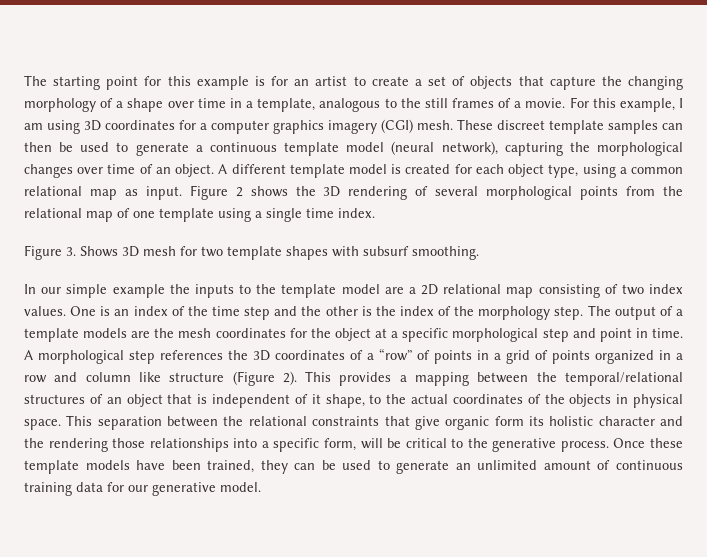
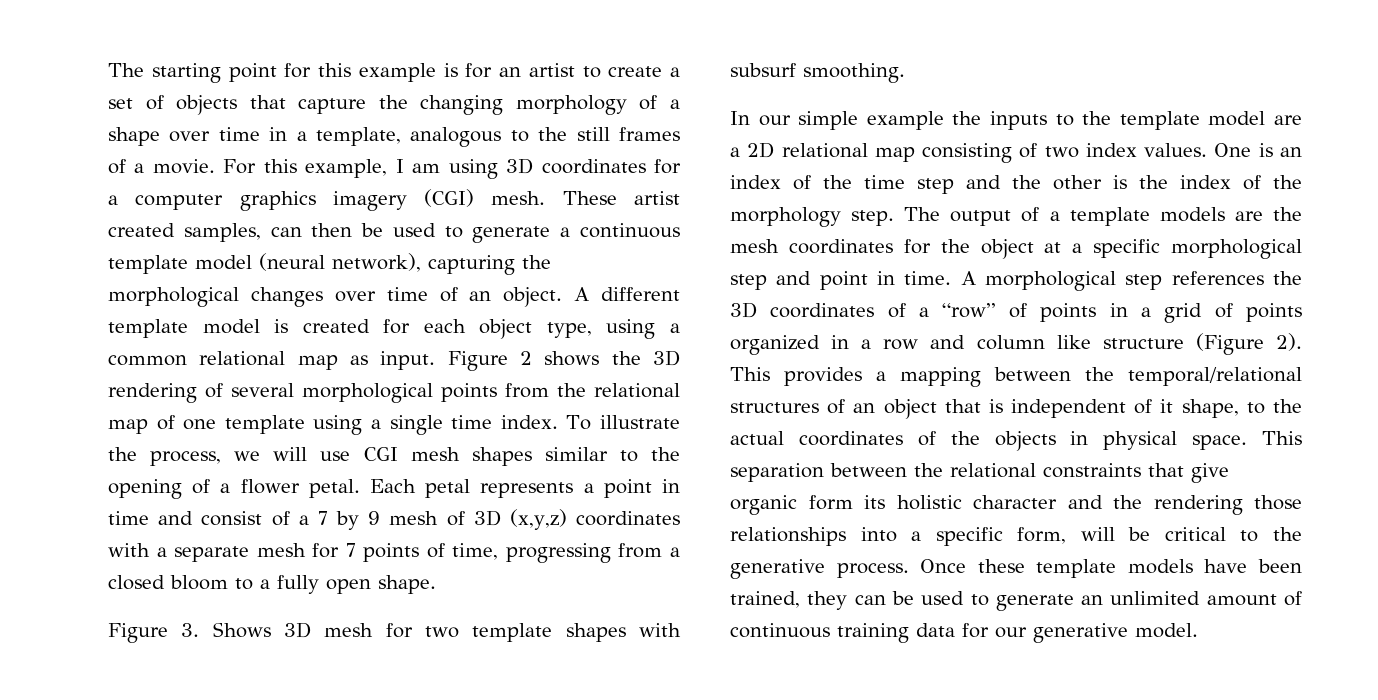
[497,120,658,134] discreet template samples -> [634,191,680,205] [108,223,261,242] artist created samples,
(375, 213) none -> [566,415,680,430] [108,447,681,466] [108,479,680,499] [108,509,680,530] [108,543,680,563] [108,575,436,594] To illustrate the process, we will use CGI mesh shapes similar to the opening of a flower petal. Each petal represents a point in time and consist of a 7 by 9 mesh of 3D (x,y,z) coordinates with a separate mesh for 7 points of time, progressing from a closed bloom to a fully open shape.

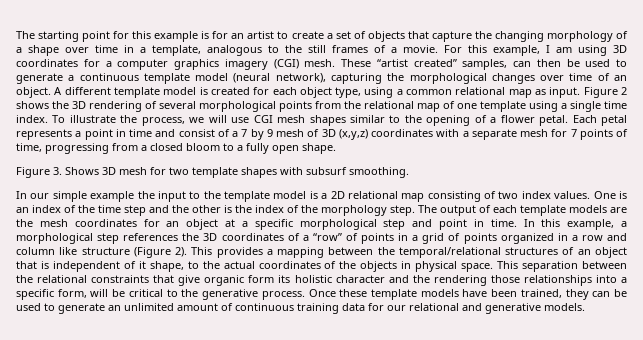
[634,191,680,205] [108,223,175,237] artist created -> [376,59,457,67] “artist created”
[990,111,1047,130] inputs -> [157,191,186,202] input
[1274,115,1302,125] are -> [309,191,318,199] is
[1049,211,1060,221] a -> [493,205,517,213] each
[940,239,970,253] the -> [166,221,180,227] an
[960,271,976,285] A -> [523,219,628,230] In this example, a
[1033,623,1198,643] generative model. -> [409,303,585,314] relational and generative models.

